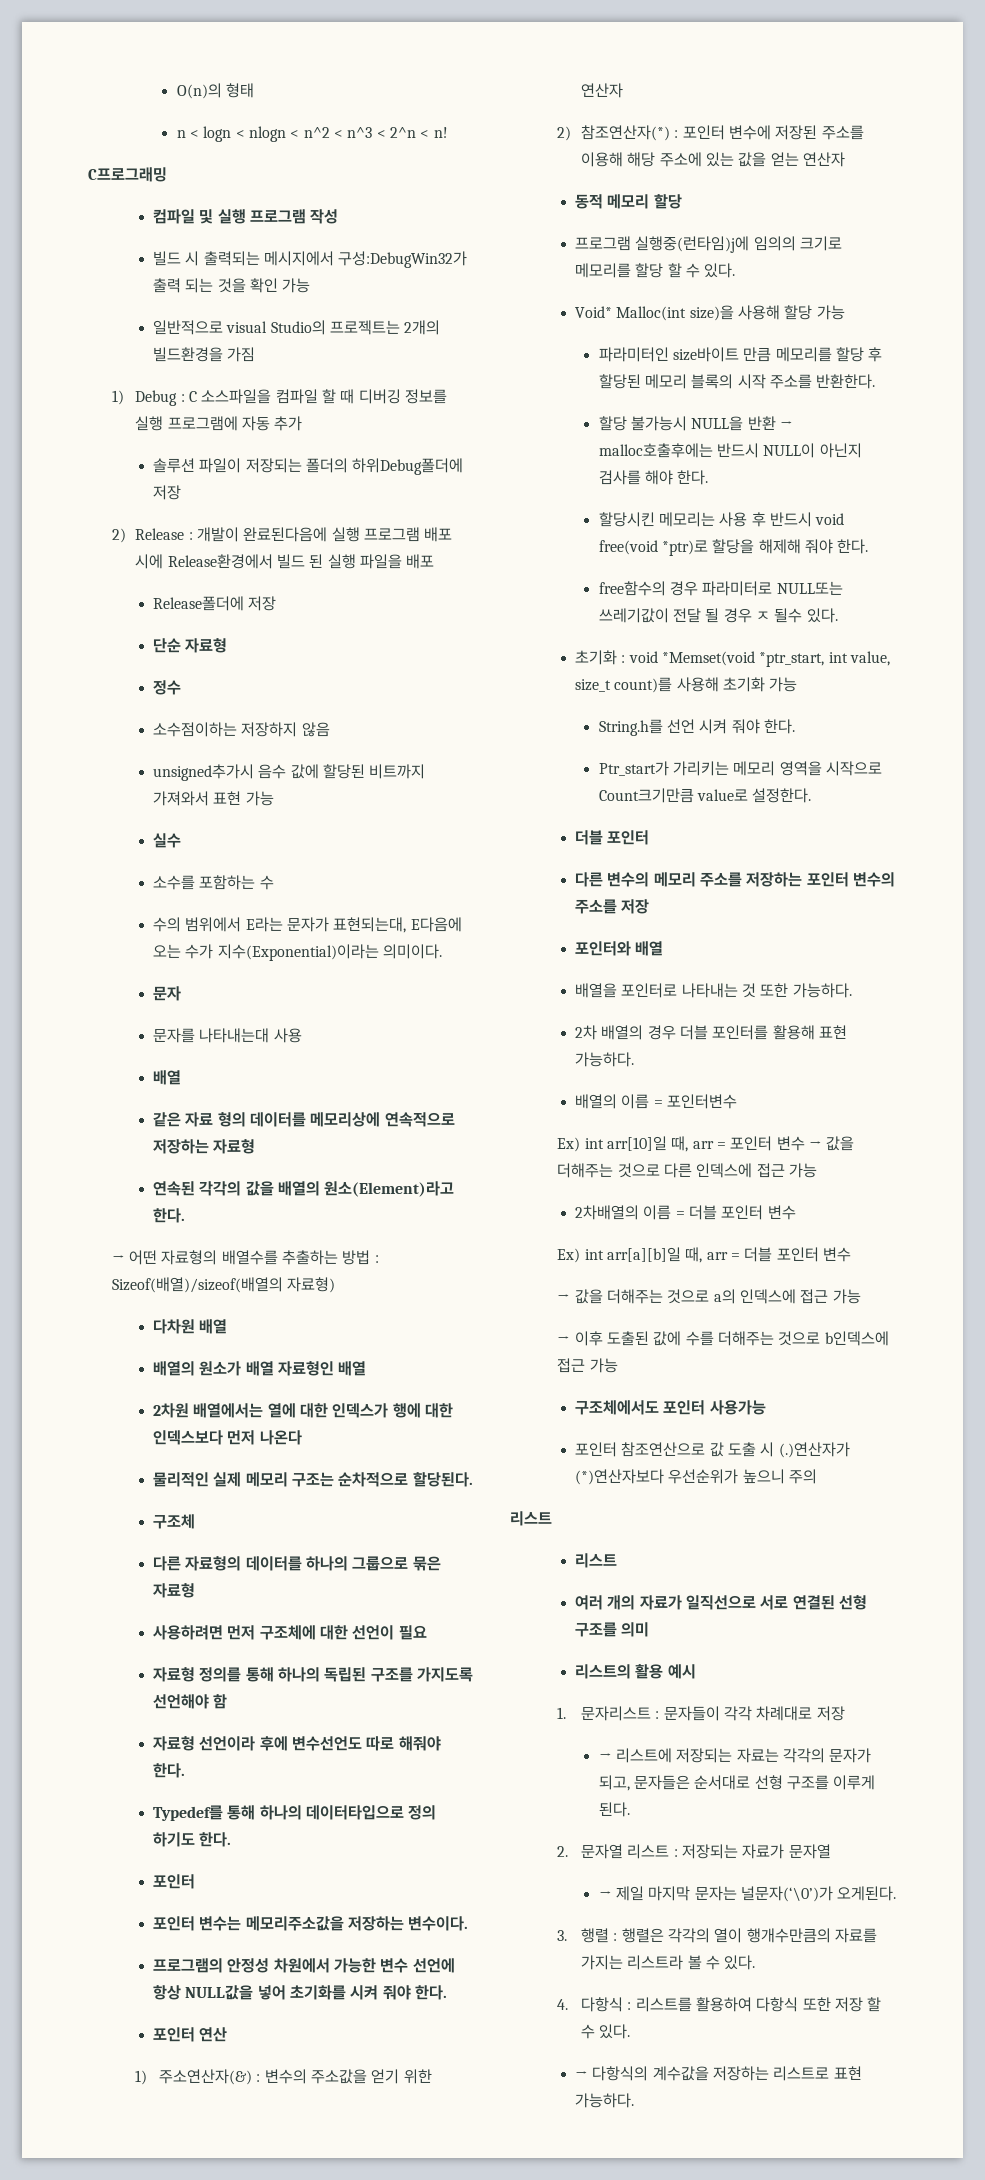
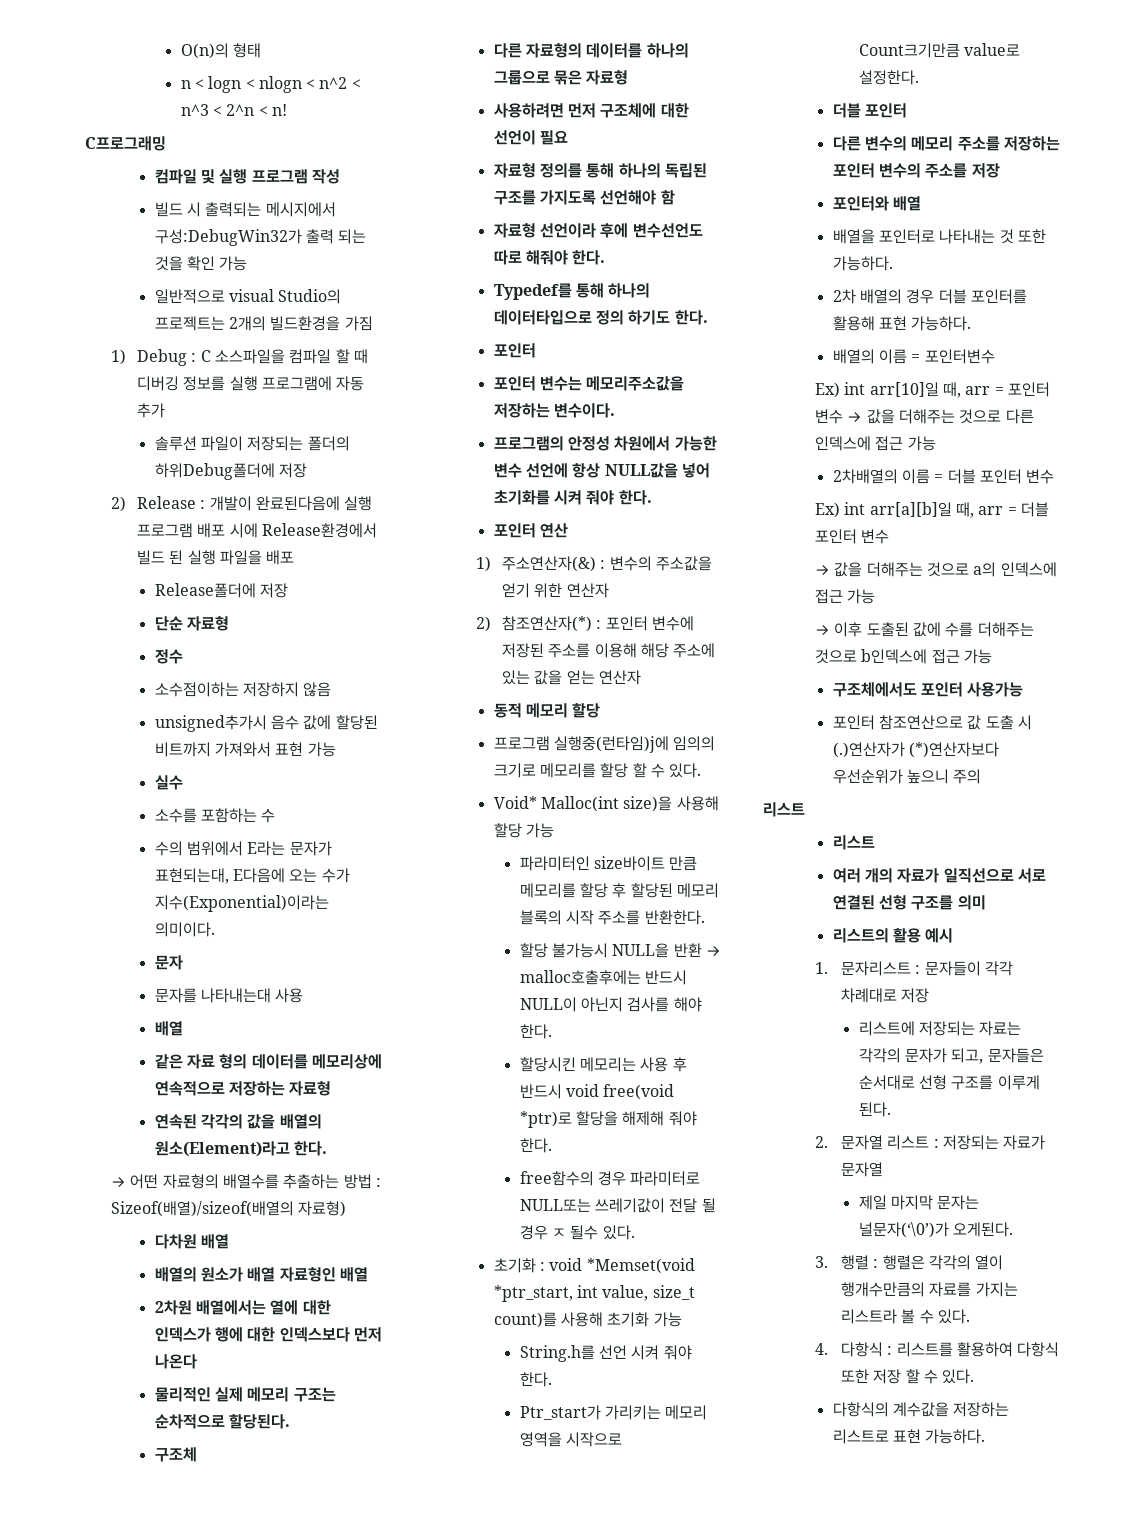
[598,1753,612,1761] → -> (930, 995) none
[598,1891,612,1899] → -> (883, 1169) none
[574,2071,588,2079] → -> (975, 1376) none

